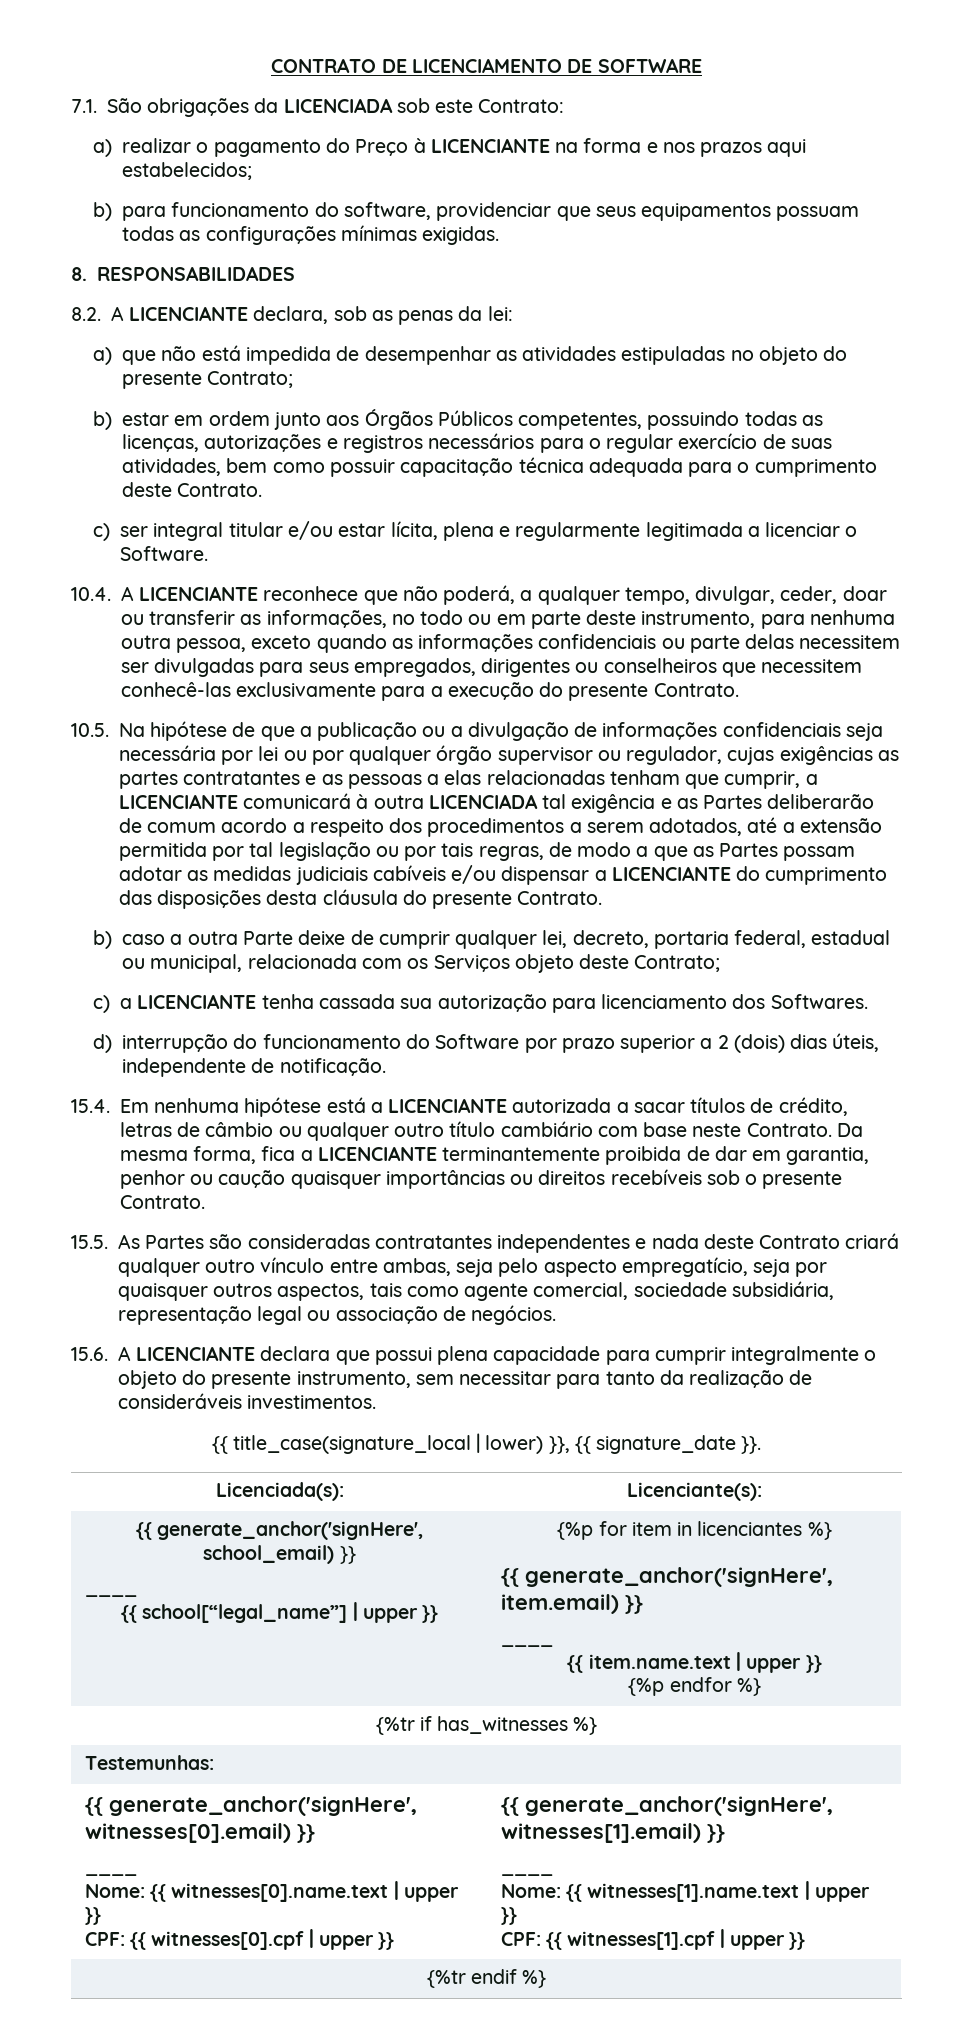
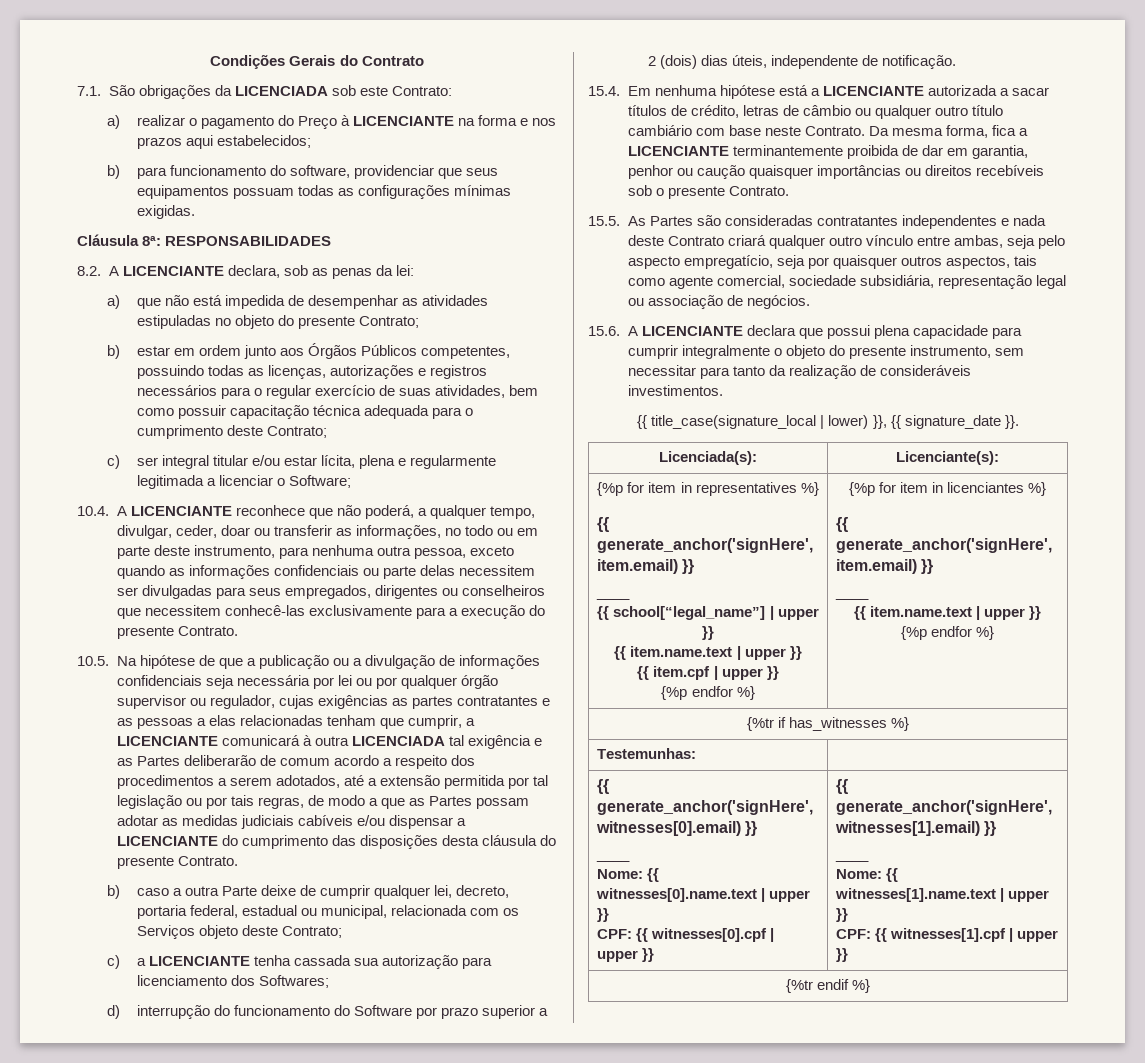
[271,58,702,73] CONTRATO DE LICENCIAMENTO DE SOFTWARE -> [210,54,424,69] Condições Gerais do Contrato
[71,267,87,281] 8. -> [77,234,162,246] Cláusula 8ª:
[177,483,263,497] Contrato. -> [266,426,327,438] Contrato;
[120,546,209,561] Software. -> [288,475,351,488] Software;
[770,994,868,1009] Softwares. -> [258,975,329,988] Softwares;
[135,1521,424,1540] [203,1545,335,1564] {{ generate_anchor('signHere', school_email) -> [597,482,819,496] [596,517,609,532] [596,538,813,553] [596,559,678,574] {%p for item in representatives %} // {{ generate_anchor('signHere', item.email)
(439, 1614) none -> [614,646,802,660] [637,666,779,680] [661,686,755,700] // {{ item.name.text | upper }} // {{ item.cpf | upper }} // {%p endfor %}

